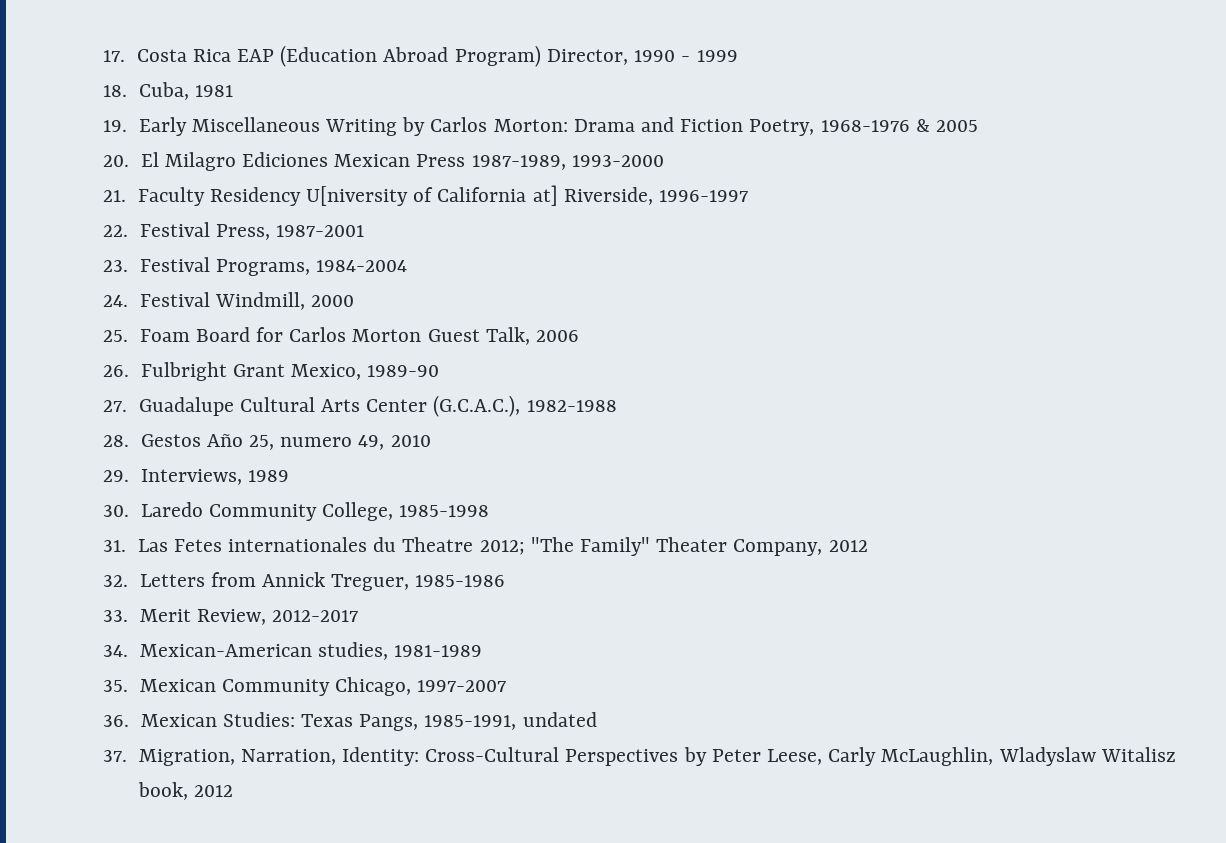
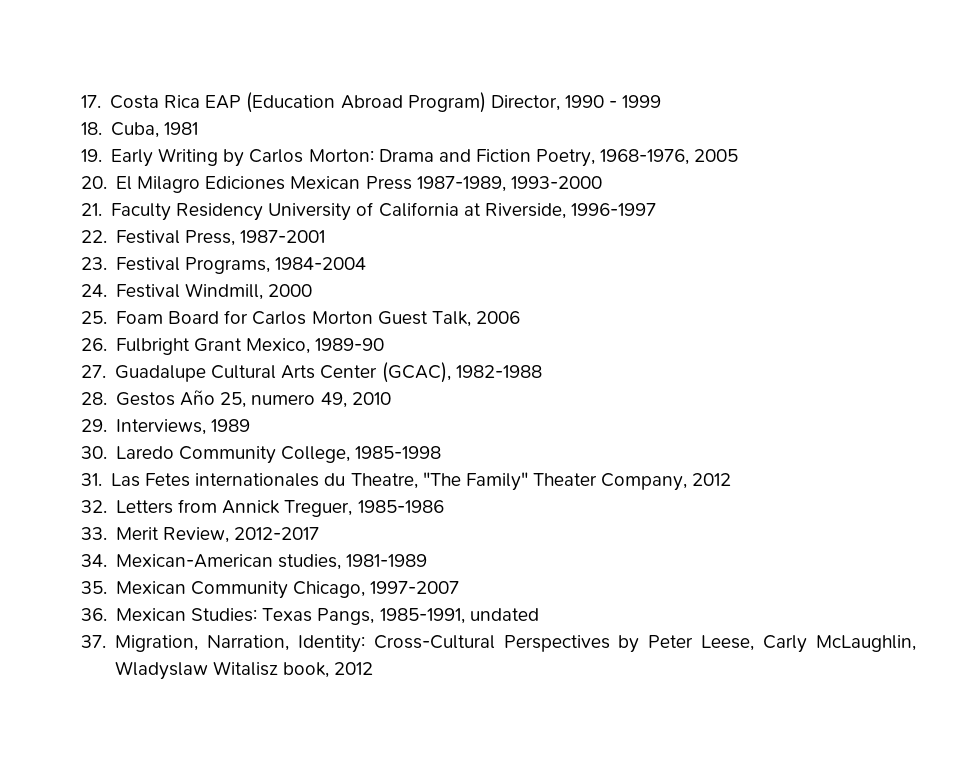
[191,117,320,132] Miscellaneous -> (154, 158) none
[820,119,930,132] 1968-1976 & -> [600,149,690,165] 1968-1976,
[306,186,409,206] U[niversity -> [268,203,352,221] University
[532,185,558,206] at] -> [463,203,481,216] at
[433,395,521,417] (G.C.A.C.), -> [381,362,451,383] (GCAC),
[402,537,525,555] Theatre 2012; -> [350,473,418,489] Theatre,

